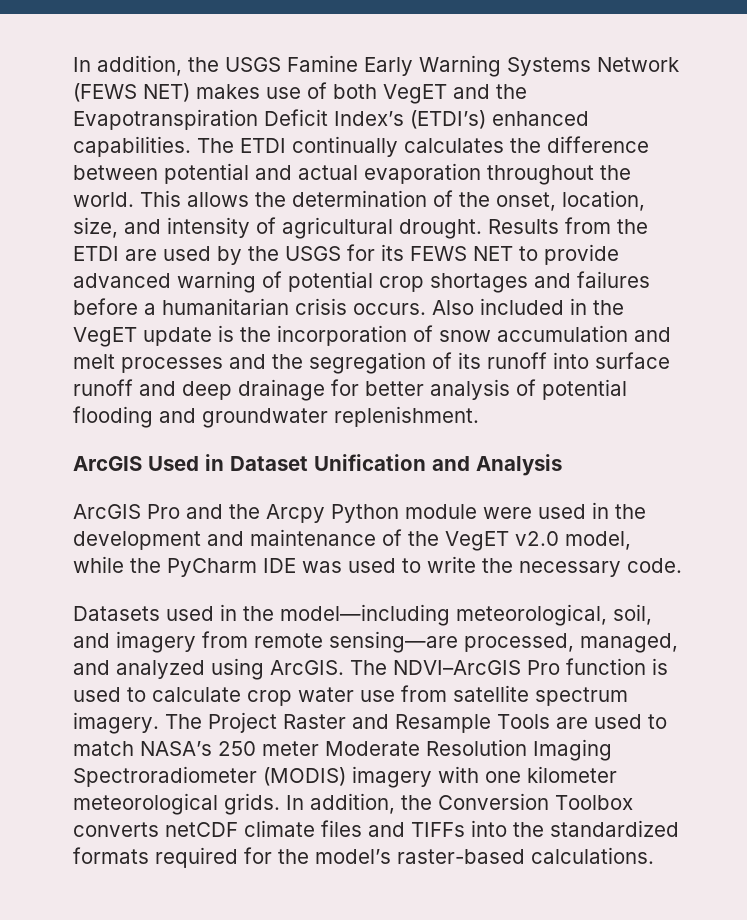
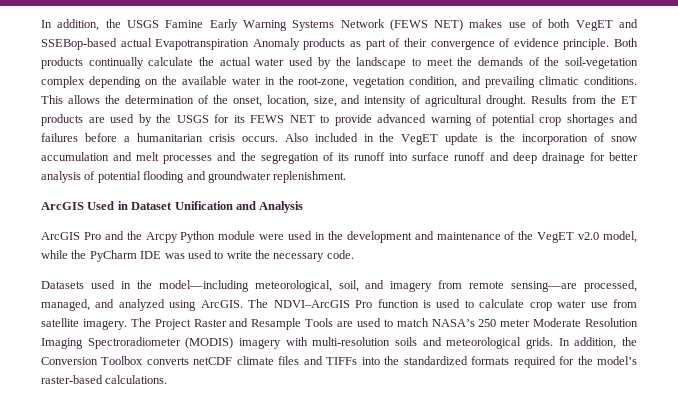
[496,84,527,99] [73,109,589,130] [73,136,649,157] [73,163,631,185] [73,192,134,207] the Evapotranspiration Deficit Index’s (ETDI’s) enhanced capabilities. The ETDI continually calculates the difference between potential and actual evaporation throughout the world. -> [41,38,639,50] [41,57,638,69] [41,76,638,88] SSEBop-based actual Evapotranspiration Anomaly products as part of their convergence of evidence principle. Both products continually calculate the actual water used by the landscape to meet the demands of the soil-vegetation complex depending on the available water in the root-zone, vegetation condition, and prevailing climatic conditions.
[73,246,119,261] ETDI -> [621,96,638,104] [41,114,83,126] ET products
[535,687,628,706] spectrum -> (79, 322) none
[485,766,617,783] one kilometer -> [312,337,442,346] multi-resolution soils and

